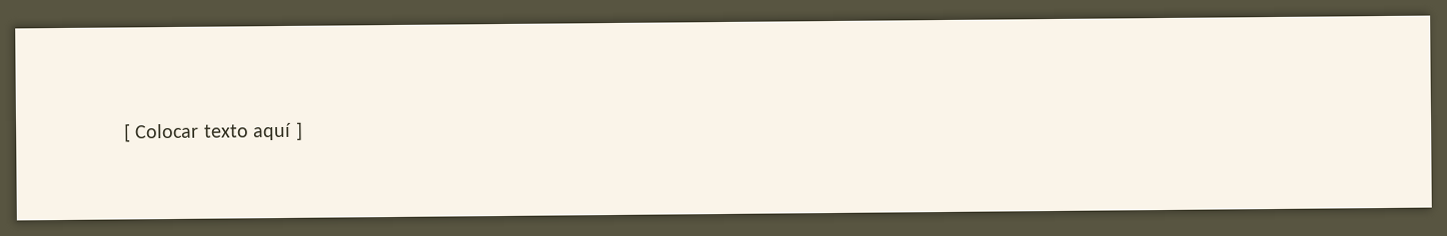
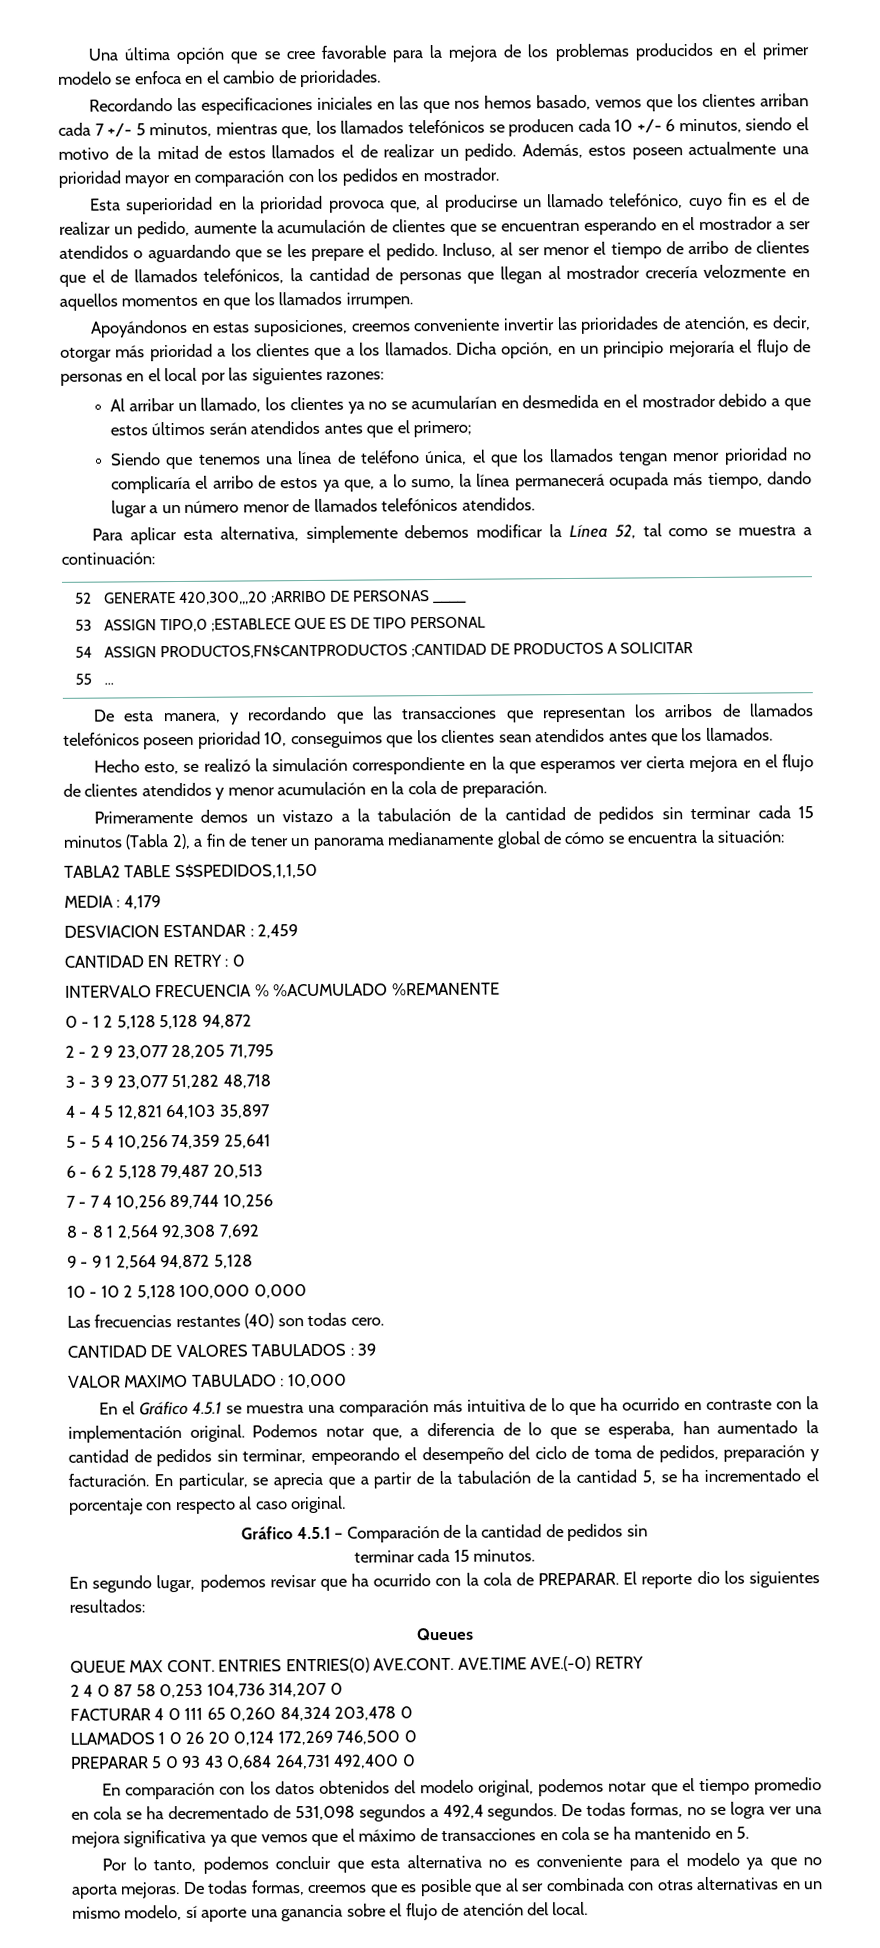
[124,121,303,143] [ Colocar texto aquí ] -> [88,42,809,64] [58,69,382,88] [89,93,809,115] [58,117,809,139] [58,141,809,161] [58,167,499,188] [90,192,810,215] [59,216,811,239] [59,240,811,263] [59,264,811,287] [59,291,413,311] [90,315,811,338] [60,339,812,362] [60,367,385,386] [109,393,812,414] [109,420,473,438] [109,447,813,470] [110,471,813,494] [110,497,535,518] [92,523,813,545] [61,552,155,565] [75,592,93,604] [75,619,93,631] [75,646,93,658] [75,673,93,685] [103,590,467,605] [103,616,486,633] [103,642,693,660] [103,682,114,685] [93,703,814,725] [63,727,773,750] [94,754,814,775] [63,780,547,800] [94,805,814,824] [63,829,785,850] [64,862,318,880] [64,895,161,910] [64,924,299,939] [64,954,245,968] [65,982,500,998] [65,1014,252,1030] [65,1044,274,1060] [65,1074,271,1090] [66,1104,271,1120] [66,1134,271,1150] [66,1164,263,1180] [66,1194,273,1210] [66,1224,260,1240] [67,1254,253,1270] [67,1284,307,1300] [67,1312,384,1329] [67,1343,377,1358] [68,1373,347,1389] [99,1396,820,1417] [68,1420,819,1443] [68,1444,820,1467] [68,1468,820,1491] [69,1495,347,1515] [241,1523,648,1543] [353,1548,536,1563] [69,1570,820,1593] [69,1599,145,1613] [417,1627,474,1641] [70,1655,644,1674] [70,1682,343,1699] [70,1706,413,1722] [70,1730,417,1746] [71,1754,416,1770] [102,1777,822,1800] [71,1801,823,1822] [71,1825,750,1848] [102,1852,822,1874] [71,1876,824,1899] [72,1901,589,1922] Una última opción que se cree favorable para la mejora de los problemas producidos en el primer modelo se enfoca en el cambio de prioridades. // Recordando las especificaciones iniciales en las que nos hemos basado, vemos que los clientes arriban cada 7 +/- 5 minutos, mientras que, los llamados telefónicos se producen cada 10 +/- 6 minutos, siendo el motivo de la mitad de estos llamados el de realizar un pedido. Además, estos poseen actualmente una prioridad mayor en comparación con los pedidos en mostrador. // Esta superioridad en la prioridad provoca que, al producirse un llamado telefónico, cuyo fin es el de realizar un pedido, aumente la acumulación de clientes que se encuentran esperando en el mostrador a ser atendidos o aguardando que se les prepare el pedido. Incluso, al ser menor el tiempo de arribo de clientes que el de llamados telefónicos, la cantidad de personas que llegan al mostrador crecería velozmente en aquellos momentos en que los llamados irrumpen. // Apoyándonos en estas suposiciones, creemos conveniente invertir las prioridades de atención, es decir, otorgar más prioridad a los clientes que a los llamados. Dicha opción, en un principio mejoraría el flujo de personas en el local por las siguientes razones: // Al arribar un llamado, los clientes ya no se acumularían en desmedida en el mostrador debido a que estos últimos serán atendidos antes que el primero; // Siendo que tenemos una línea de teléfono única, el que los llamados tengan menor prioridad no complicaría el arribo de estos ya que, a lo sumo, la línea permanecerá ocupada más tiempo, dando lugar a un número menor de llamados telefónicos atendidos. // Para aplicar esta alternativa, simplemente debemos modificar la Línea 52, tal como se muestra a continuación: // 52 // 53 // 54 // 55 | GENERATE 420,300,,,20 ;ARRIBO DE PERSONAS ____ // ASSIGN TIPO,0 ;ESTABLECE QUE ES DE TIPO PERSONAL // ASSIGN PRODUCTOS,FN$CANTPRODUCTOS ;CANTIDAD DE PRODUCTOS A SOLICITAR // ... // De esta manera, y recordando que las transacciones que representan los arribos de llamados telefónicos poseen prioridad 10, conseguimos que los clientes sean atendidos antes que los llamados. // Hecho esto, se realizó la simulación correspondiente en la que esperamos ver cierta mejora en el flujo de clientes atendidos y menor acumulación en la cola de preparación. // Primeramente demos un vistazo a la tabulación de la cantidad de pedidos sin terminar cada 15 minutos (Tabla 2), a fin de tener un panorama medianamente global de cómo se encuentra la situación: // TABLA2 TABLE S$SPEDIDOS,1,1,50 // MEDIA : 4,179 // DESVIACION ESTANDAR : 2,459 // CANTIDAD EN RETRY : 0 // INTERVALO FRECUENCIA % %ACUMULADO %REMANENTE // 0 - 1 2 5,128 5,128 94,872 // 2 - 2 9 23,077 28,205 71,795 // 3 - 3 9 23,077 51,282 48,718 // 4 - 4 5 12,821 64,103 35,897 // 5 - 5 4 10,256 74,359 25,641 // 6 - 6 2 5,128 79,487 20,513 // 7 - 7 4 10,256 89,744 10,256 // 8 - 8 1 2,564 92,308 7,692 // 9 - 9 1 2,564 94,872 5,128 // 10 - 10 2 5,128 100,000 0,000 // Las frecuencias restantes (40) son todas cero. // CANTIDAD DE VALORES TABULADOS : 39 // VALOR MAXIMO TABULADO : 10,000 // En el Gráfico 4.5.1 se muestra una comparación más intuitiva de lo que ha ocurrido en contraste con la implementación original. Podemos notar que, a diferencia de lo que se esperaba, han aumentado la cantidad de pedidos sin terminar, empeorando el desempeño del ciclo de toma de pedidos, preparación y facturación. En particular, se aprecia que a partir de la tabulación de la cantidad 5, se ha incrementado el porcentaje con respecto al caso original. // Gráfico 4.5.1 – Comparación de la cantidad de pedidos sin // terminar cada 15 minutos. // En segundo lugar, podemos revisar que ha ocurrido con la cola de PREPARAR. El reporte dio los siguientes resultados: // Queues // QUEUE MAX CONT. ENTRIES ENTRIES(0) AVE.CONT. AVE.TIME AVE.(-0) RETRY // 2 4 0 87 58 0,253 104,736 314,207 0 // FACTURAR 4 0 111 65 0,260 84,324 203,478 0 // LLAMADOS 1 0 26 20 0,124 172,269 746,500 0 // PREPARAR 5 0 93 43 0,684 264,731 492,400 0 // En comparación con los datos obtenidos del modelo original, podemos notar que el tiempo promedio en cola se ha decrementado de 531,098 segundos a 492,4 segundos. De todas formas, no se logra ver una mejora significativa ya que vemos que el máximo de transacciones en cola se ha mantenido en 5. // Por lo tanto, podemos concluir que esta alternativa no es conveniente para el modelo ya que no aporta mejoras. De todas formas, creemos que es posible que al ser combinada con otras alternativas en un mismo modelo, sí aporte una ganancia sobre el flujo de atención del local.

